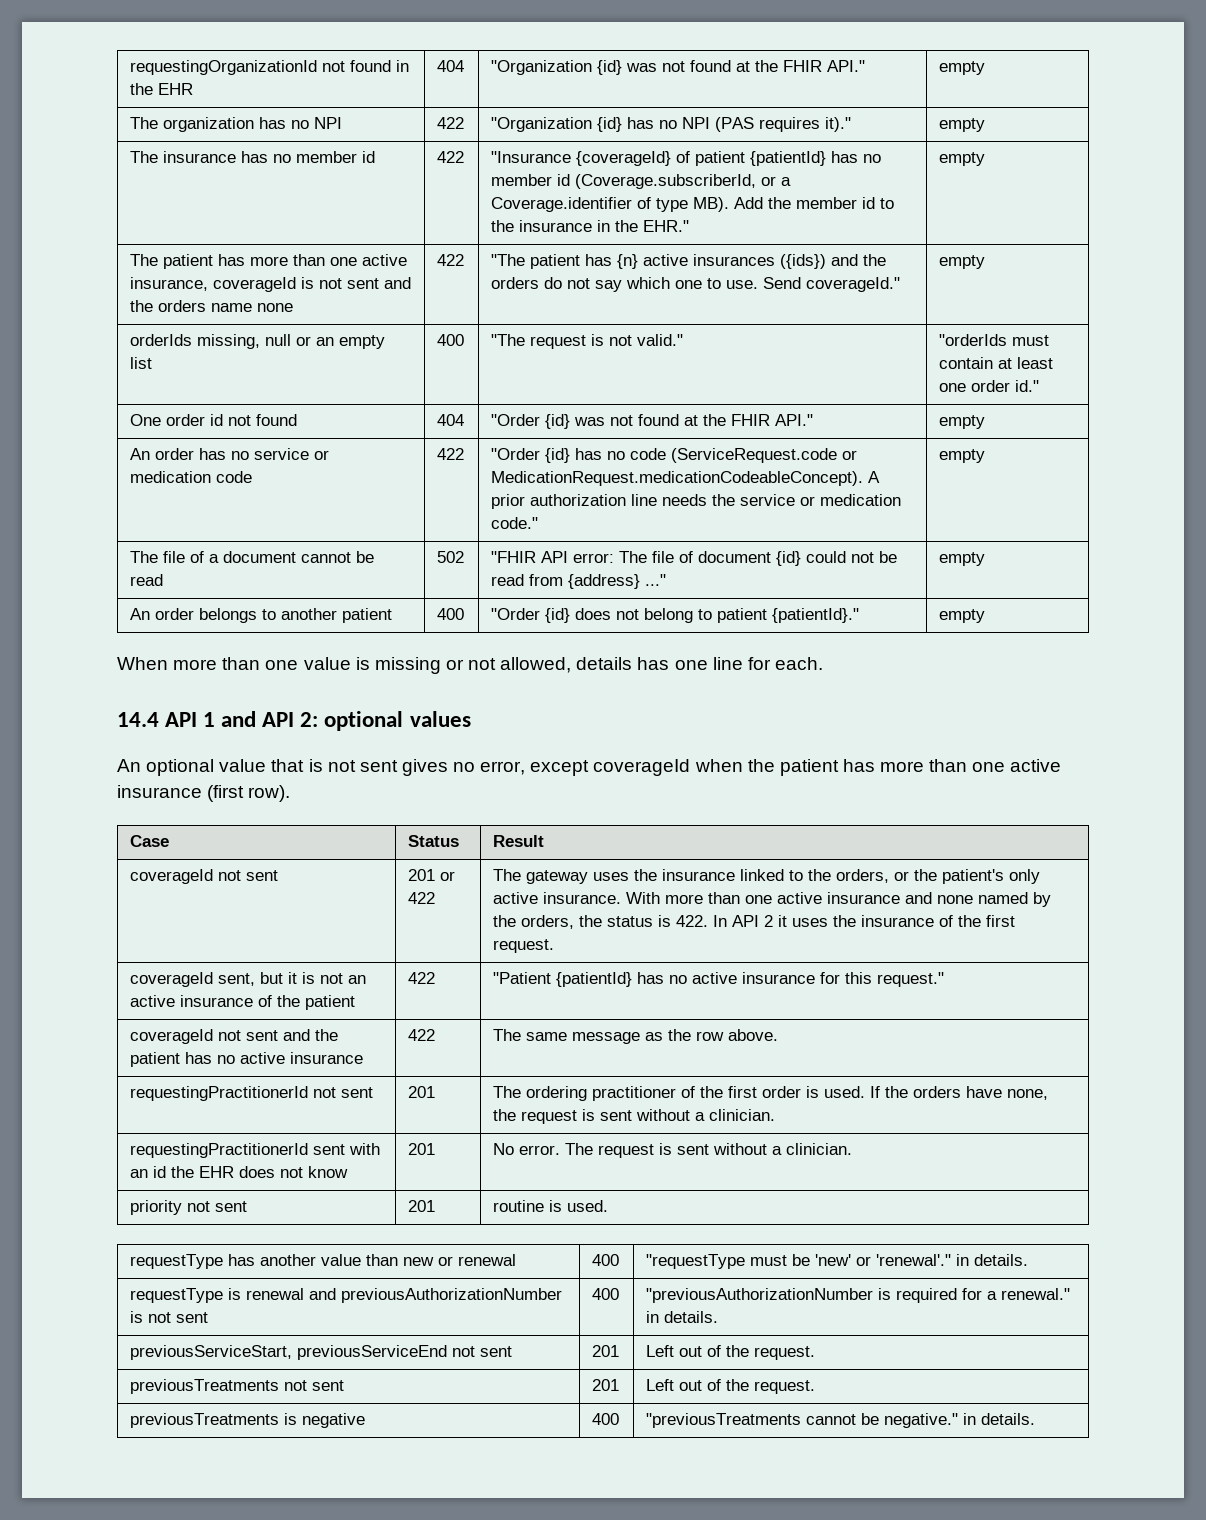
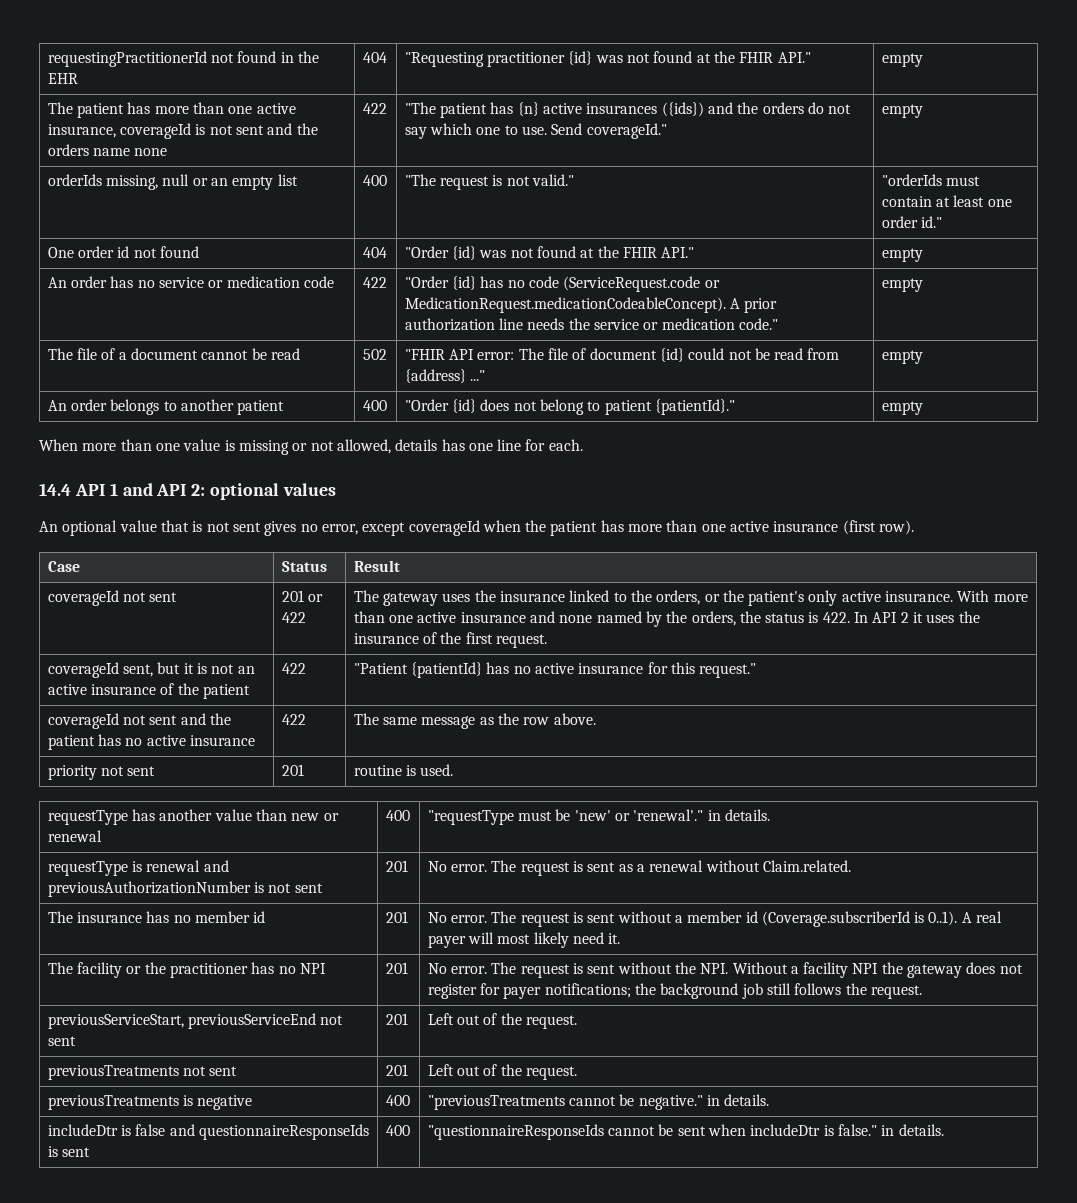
[130,60,318,75] requestingOrganizationId -> [47,51,207,67] requestingPractitionerId
[491,60,866,75] [939,61,986,75] [130,117,343,132] [437,117,465,129] [491,117,852,132] [939,118,986,132] [130,151,376,163] [437,151,465,163] [491,151,882,166] [491,174,792,189] [491,197,895,212] [491,220,690,232] [939,152,986,166] "Organization {id} was not found at the FHIR API." | empty // The organization has no NPI | 422 | "Organization {id} has no NPI (PAS requires it)." | empty // The insurance has no member id | 422 | "Insurance {coverageId} of patient {patientId} has no member id (Coverage.subscriberId, or a Coverage.identifier of type MB). Add the member id to the insurance in the EHR." | empty -> [404,51,811,67] [881,53,923,67] "Requesting practitioner {id} was not found at the FHIR API." | empty
[130,1086,374,1101] [408,1086,436,1098] [493,1086,1049,1101] [493,1109,776,1124] [130,1143,381,1158] [130,1166,349,1178] [408,1143,436,1155] [493,1143,853,1158] // requestingPractitionerId not sent | 201 | The ordering practitioner of the first order is used. If the orders have none, the request is sent without a clinician. // requestingPractitionerId sent with an id the EHR does not know | 201 | No error. The request is sent without a clinician. -> (596, 719) none
[592,1288,620,1300] [646,1288,1071,1303] [646,1311,719,1323] 400 | "previousAuthorizationNumber is required for a renewal." in details. -> [385,860,408,872] [427,860,851,876] [47,911,266,923] [385,911,408,923] [427,911,1003,927] [427,932,621,948] [47,962,326,978] [385,962,408,974] [427,962,1023,978] [427,983,922,999] 201 | No error. The request is sent as a renewal without Claim.related. // The insurance has no member id | 201 | No error. The request is sent without a member id (Coverage.subscriberId is 0..1). A real payer will most likely need it. // The facility or the practitioner has no NPI | 201 | No error. The request is sent without the NPI. Without a facility NPI the gateway does not register for payer notifications; the background job still follows the request.
(1036, 1419) none -> [47,1124,369,1140] [47,1146,90,1157] [385,1125,410,1136] [427,1124,944,1140] // includeDtr is false and questionnaireResponseIds is sent | 400 | "questionnaireResponseIds cannot be sent when includeDtr is false." in details.

